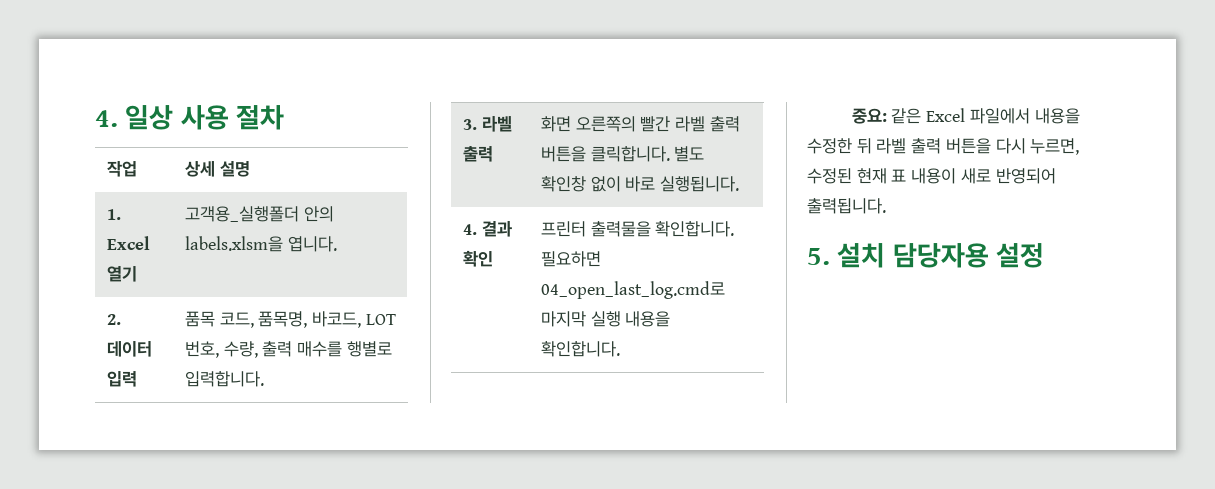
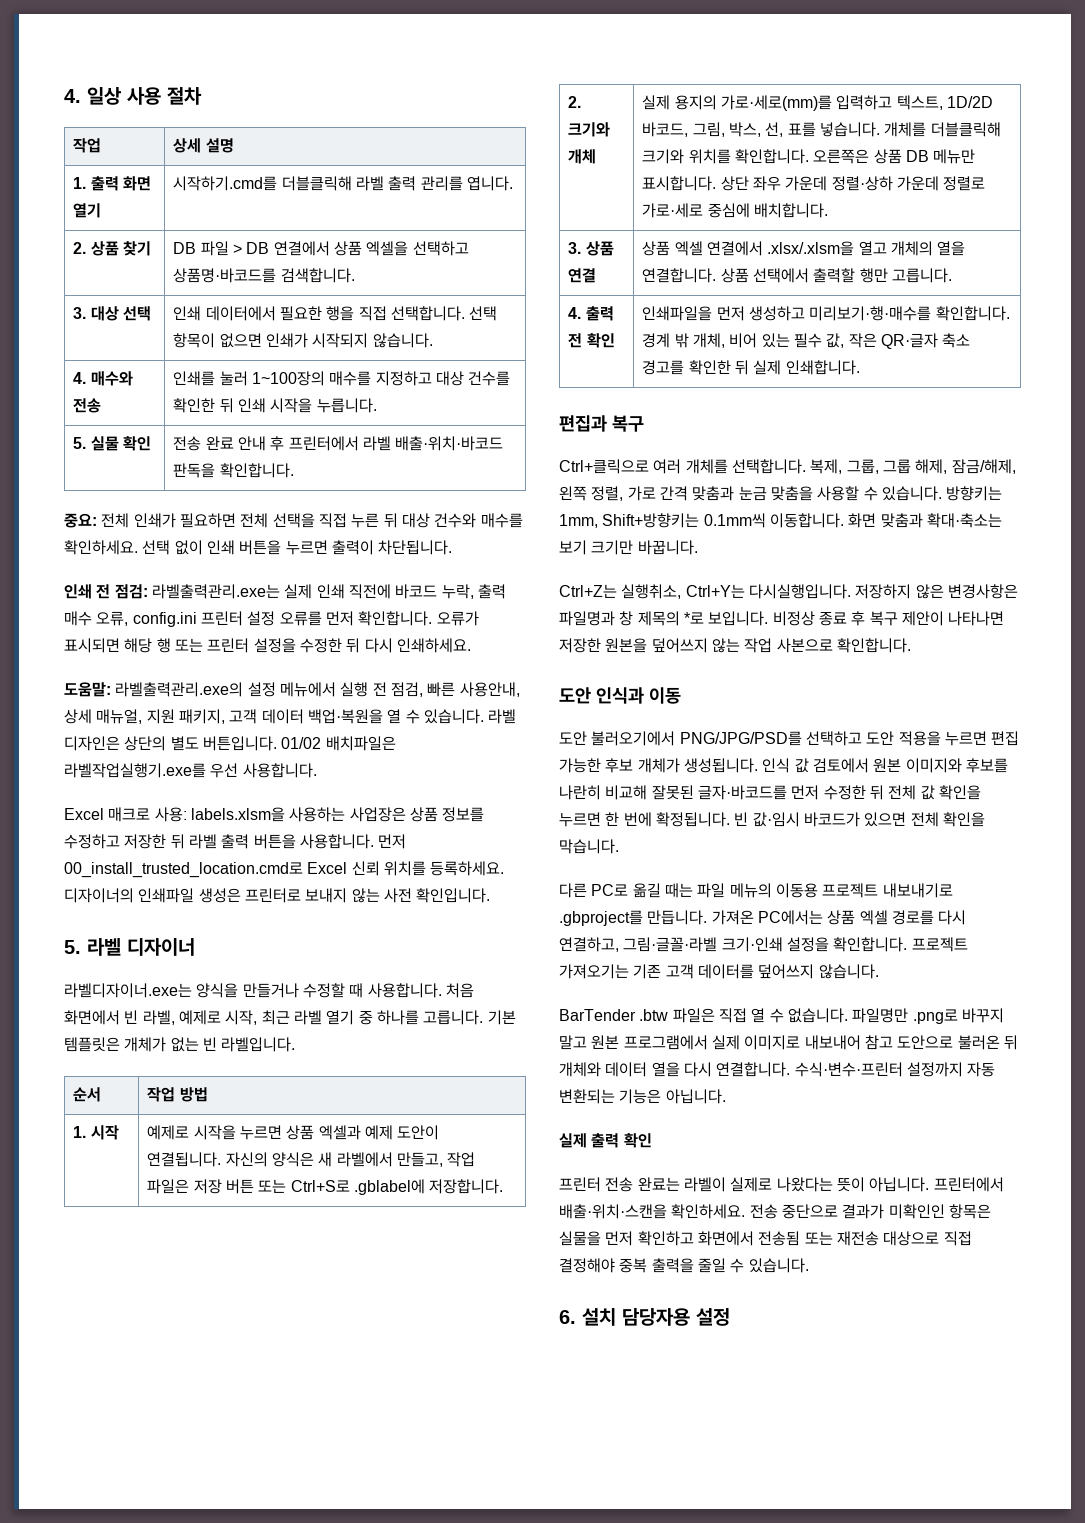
[106,236,150,250] Excel -> [90,176,151,191] 출력 화면
[184,206,334,222] [184,236,337,252] [106,314,121,325] [106,341,152,357] [106,371,137,387] [184,311,396,328] [184,341,392,358] [184,371,264,387] [462,116,512,132] [462,146,493,162] [540,116,740,132] [540,146,705,162] [540,176,740,192] [462,221,512,237] [462,250,493,267] [540,221,735,237] [540,251,601,267] [540,281,725,299] [540,311,671,327] [540,341,620,357] [851,108,1080,124] [807,138,1080,155] [807,168,1056,184] [807,198,886,214] [807,248,830,265] 고객용_실행폴더 안의 labels.xlsm을 엽니다. // 2. 데이터 입력 | 품목 코드, 품목명, 바코드, LOT 번호, 수량, 출력 매수를 행별로 입력합니다. // 3. 라벨 출력 | 화면 오른쪽의 빨간 라벨 출력 버튼을 클릭합니다. 별도 확인창 없이 바로 실행됩니다. // 4. 결과 확인 | 프린터 출력물을 확인합니다. 필요하면 04_open_last_log.cmd로 마지막 실행 내용을 확인합니다. // 중요: 같은 Excel 파일에서 내용을 수정한 뒤 라벨 출력 버튼을 다시 누르면, 수정된 현재 표 내용이 새로 반영되어 출력됩니다. // 5. -> [173,176,513,191] [73,241,151,256] [173,241,469,256] [173,268,355,283] [73,306,151,321] [173,306,498,321] [173,333,433,348] [73,371,133,386] [73,398,102,413] [173,371,511,386] [173,398,377,413] [73,436,151,451] [173,436,504,451] [173,463,294,478] [64,513,523,528] [64,540,453,555] [64,584,506,599] [64,611,479,627] [64,638,471,653] [64,682,520,697] [64,709,517,724] [64,736,396,751] [64,763,317,778] [64,807,485,822] [64,834,407,849] [64,861,505,878] [64,888,491,903] [64,938,195,956] [64,983,474,998] [64,1010,516,1025] [64,1037,296,1052] [73,1087,102,1102] [147,1087,208,1102] [73,1125,119,1140] [147,1125,440,1140] [147,1152,476,1167] [147,1179,504,1195] [568,96,582,108] [568,122,611,137] [568,149,597,164] [642,95,993,111] [642,122,1001,137] [642,149,976,164] [642,176,986,191] [642,203,828,218] [568,241,614,256] [568,268,597,283] [642,241,966,256] [642,268,952,283] [568,306,614,321] [568,333,615,348] [642,306,1010,321] [642,333,971,349] [642,360,860,375] [559,415,644,432] [559,459,1016,474] [559,486,1003,501] [559,513,1002,528] [559,540,698,555] [559,584,1018,599] [559,611,1005,626] [559,638,911,653] [559,687,681,704] [559,731,1020,746] [559,758,1008,773] [559,785,981,800] [559,812,985,827] [559,839,619,854] [559,883,953,898] [559,910,967,926] [559,937,968,952] [559,964,879,979] [559,1008,1004,1024] [559,1035,1018,1050] [559,1062,996,1077] [559,1089,726,1104] [559,1133,652,1148] [559,1177,1004,1192] [559,1204,991,1219] [559,1231,972,1246] [559,1258,809,1273] [559,1310,576,1324] 시작하기.cmd를 더블클릭해 라벨 출력 관리를 엽니다. // 2. 상품 찾기 | DB 파일 > DB 연결에서 상품 엑셀을 선택하고 상품명·바코드를 검색합니다. // 3. 대상 선택 | 인쇄 데이터에서 필요한 행을 직접 선택합니다. 선택 항목이 없으면 인쇄가 시작되지 않습니다. // 4. 매수와 전송 | 인쇄를 눌러 1~100장의 매수를 지정하고 대상 건수를 확인한 뒤 인쇄 시작을 누릅니다. // 5. 실물 확인 | 전송 완료 안내 후 프린터에서 라벨 배출·위치·바코드 판독을 확인합니다. // 중요: 전체 인쇄가 필요하면 전체 선택을 직접 누른 뒤 대상 건수와 매수를 확인하세요. 선택 없이 인쇄 버튼을 누르면 출력이 차단됩니다. // 인쇄 전 점검: 라벨출력관리.exe는 실제 인쇄 직전에 바코드 누락, 출력 매수 오류, config.ini 프린터 설정 오류를 먼저 확인합니다. 오류가 표시되면 해당 행 또는 프린터 설정을 수정한 뒤 다시 인쇄하세요. // 도움말: 라벨출력관리.exe의 설정 메뉴에서 실행 전 점검, 빠른 사용안내, 상세 매뉴얼, 지원 패키지, 고객 데이터 백업·복원을 열 수 있습니다. 라벨 디자인은 상단의 별도 버튼입니다. 01/02 배치파일은 라벨작업실행기.exe를 우선 사용합니다. // Excel 매크로 사용: labels.xlsm을 사용하는 사업장은 상품 정보를 수정하고 저장한 뒤 라벨 출력 버튼을 사용합니다. 먼저 00_install_trusted_location.cmd로 Excel 신뢰 위치를 등록하세요. 디자이너의 인쇄파일 생성은 프린터로 보내지 않는 사전 확인입니다. // 5. 라벨 디자이너 // 라벨디자이너.exe는 양식을 만들거나 수정할 때 사용합니다. 처음 화면에서 빈 라벨, 예제로 시작, 최근 라벨 열기 중 하나를 고릅니다. 기본 템플릿은 개체가 없는 빈 라벨입니다. // 순서 | 작업 방법 // 1. 시작 | 예제로 시작을 누르면 상품 엑셀과 예제 도안이 연결됩니다. 자신의 양식은 새 라벨에서 만들고, 작업 파일은 저장 버튼 또는 Ctrl+S로 .gblabel에 저장합니다. // 2. 크기와 개체 | 실제 용지의 가로·세로(mm)를 입력하고 텍스트, 1D/2D 바코드, 그림, 박스, 선, 표를 넣습니다. 개체를 더블클릭해 크기와 위치를 확인합니다. 오른쪽은 상품 DB 메뉴만 표시합니다. 상단 좌우 가운데 정렬·상하 가운데 정렬로 가로·세로 중심에 배치합니다. // 3. 상품 연결 | 상품 엑셀 연결에서 .xlsx/.xlsm을 열고 개체의 열을 연결합니다. 상품 선택에서 출력할 행만 고릅니다. // 4. 출력 전 확인 | 인쇄파일을 먼저 생성하고 미리보기·행·매수를 확인합니다. 경계 밖 개체, 비어 있는 필수 값, 작은 QR·글자 축소 경고를 확인한 뒤 실제 인쇄합니다. // 편집과 복구 // Ctrl+클릭으로 여러 개체를 선택합니다. 복제, 그룹, 그룹 해제, 잠금/해제, 왼쪽 정렬, 가로 간격 맞춤과 눈금 맞춤을 사용할 수 있습니다. 방향키는 1mm, Shift+방향키는 0.1mm씩 이동합니다. 화면 맞춤과 확대·축소는 보기 크기만 바꿉니다. // Ctrl+Z는 실행취소, Ctrl+Y는 다시실행입니다. 저장하지 않은 변경사항은 파일명과 창 제목의 *로 보입니다. 비정상 종료 후 복구 제안이 나타나면 저장한 원본을 덮어쓰지 않는 작업 사본으로 확인합니다. // 도안 인식과 이동 // 도안 불러오기에서 PNG/JPG/PSD를 선택하고 도안 적용을 누르면 편집 가능한 후보 개체가 생성됩니다. 인식 값 검토에서 원본 이미지와 후보를 나란히 비교해 잘못된 글자·바코드를 먼저 수정한 뒤 전체 값 확인을 누르면 한 번에 확정됩니다. 빈 값·임시 바코드가 있으면 전체 확인을 막습니다. // 다른 PC로 옮길 때는 파일 메뉴의 이동용 프로젝트 내보내기로 .gbproject를 만듭니다. 가져온 PC에서는 상품 엑셀 경로를 다시 연결하고, 그림·글꼴·라벨 크기·인쇄 설정을 확인합니다. 프로젝트 가져오기는 기존 고객 데이터를 덮어쓰지 않습니다. // BarTender .btw 파일은 직접 열 수 없습니다. 파일명만 .png로 바꾸지 말고 원본 프로그램에서 실제 이미지로 내보내어 참고 도안으로 불러온 뒤 개체와 데이터 열을 다시 연결합니다. 수식·변수·프린터 설정까지 자동 변환되는 기능은 아닙니다. // 실제 출력 확인 // 프린터 전송 완료는 라벨이 실제로 나왔다는 뜻이 아닙니다. 프린터에서 배출·위치·스캔을 확인하세요. 전송 중단으로 결과가 미확인인 항목은 실물을 먼저 확인하고 화면에서 전송됨 또는 재전송 대상으로 직접 결정해야 중복 출력을 줄일 수 있습니다. // 6.

